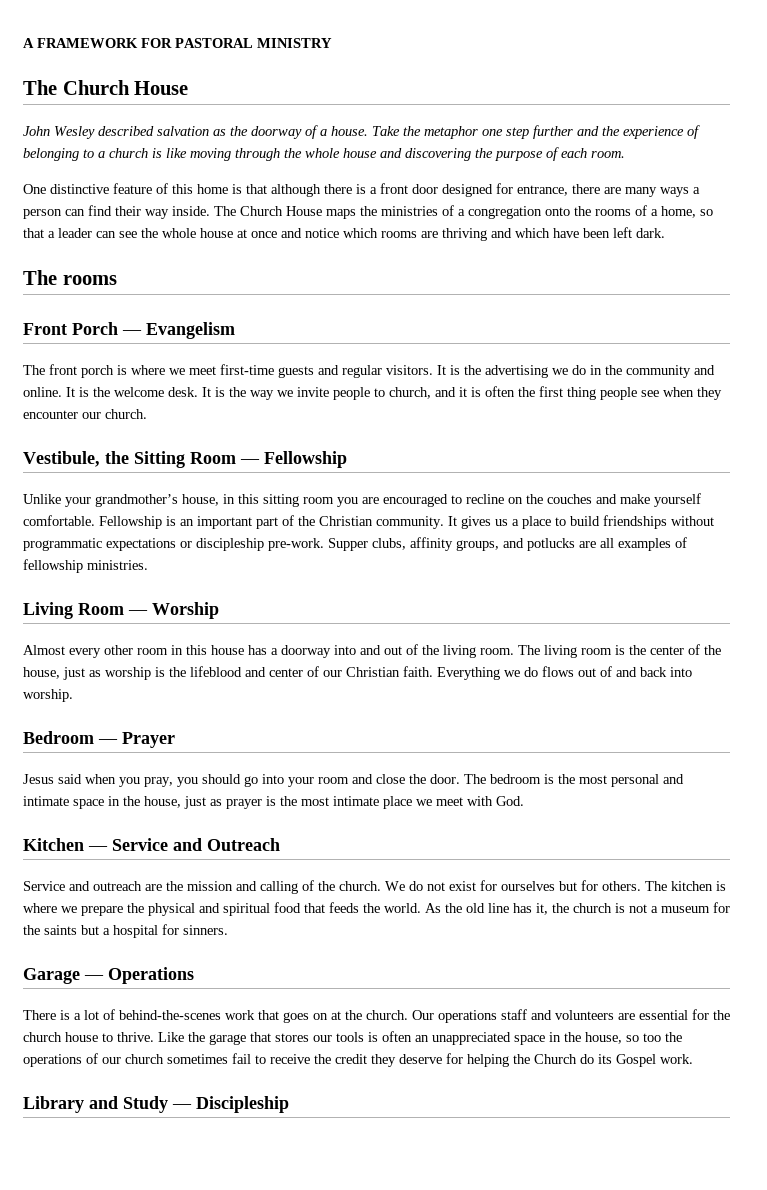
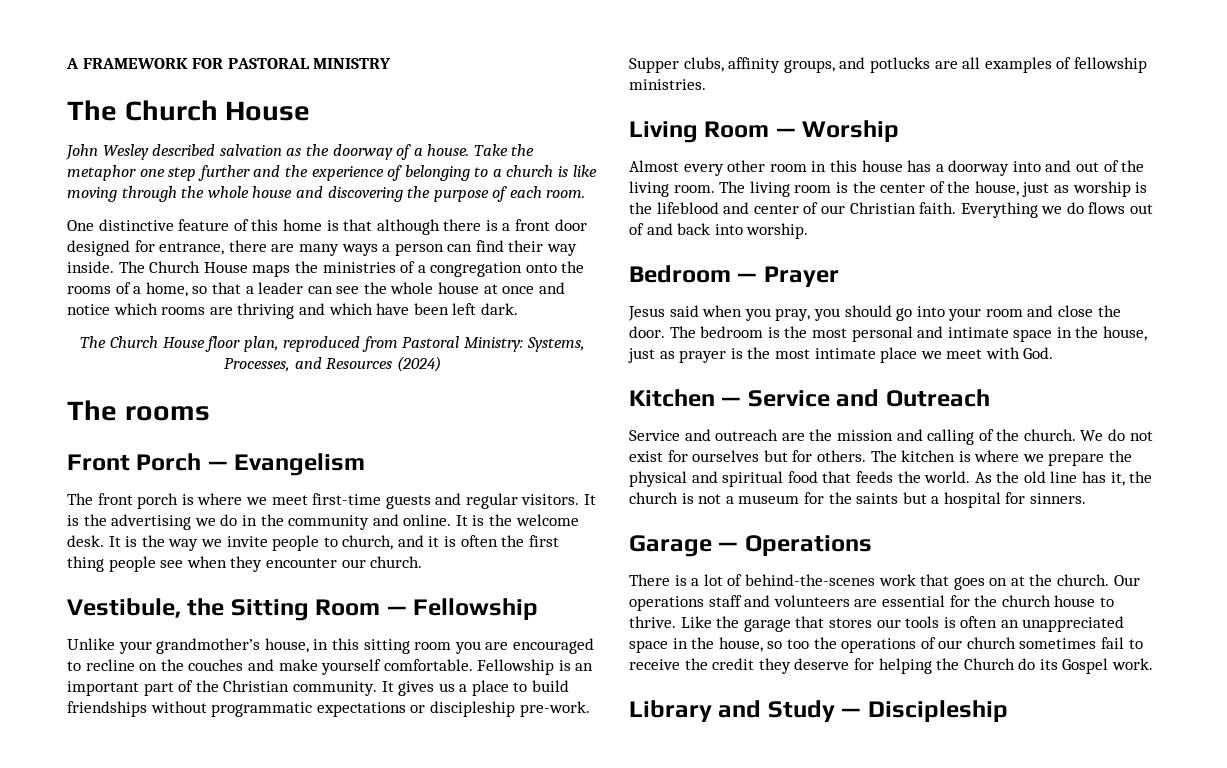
(665, 233) none -> [80,336,585,352] [224,356,441,372] // The Church House floor plan, reproduced from Pastoral Ministry: Systems, Processes, and Resources (2024)

